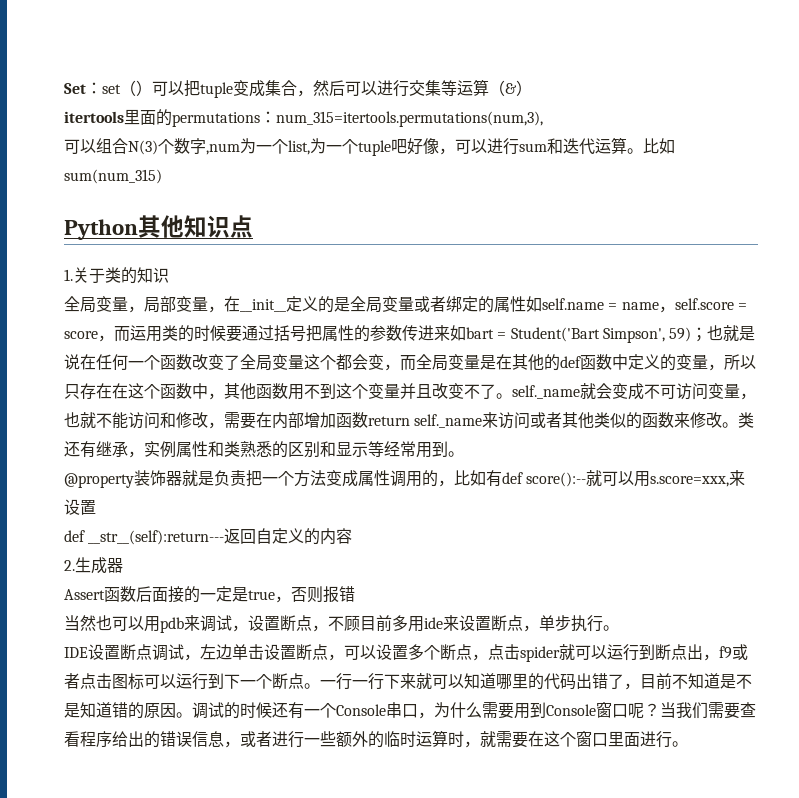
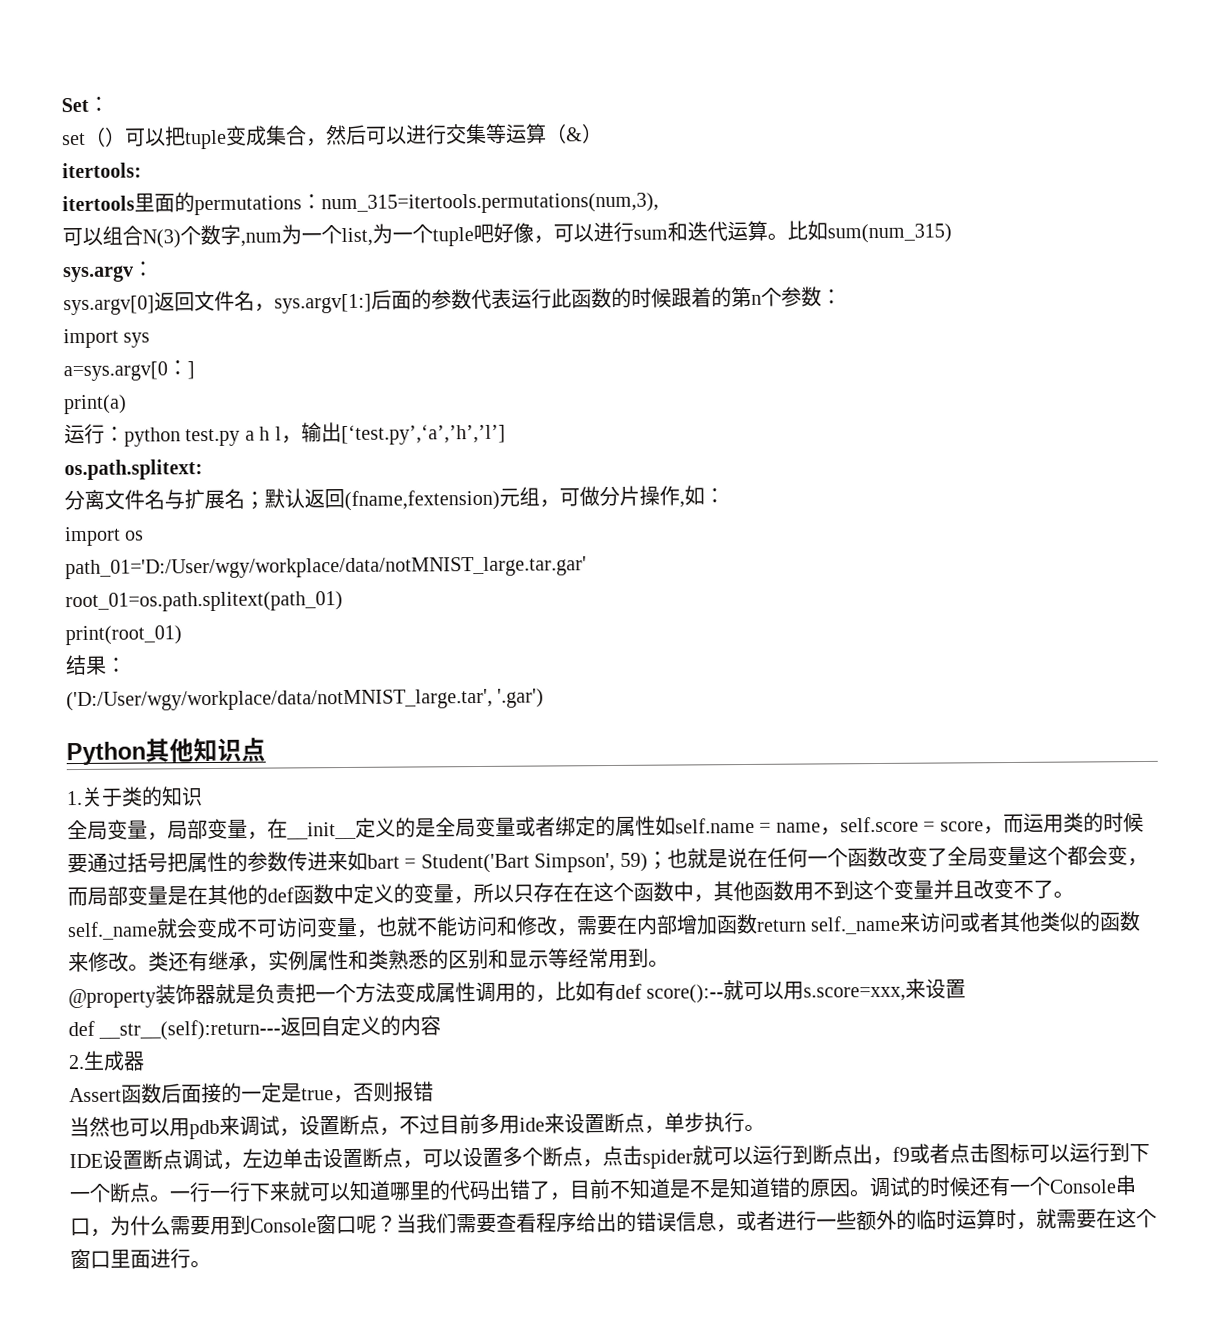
(102, 88) none -> (109, 104) //
(532, 88) none -> [62,162,142,179] // itertools:
(162, 176) none -> [63,261,154,283] [63,286,842,316] [63,328,151,349] [63,360,195,382] [63,394,127,415] [64,422,506,447] [64,459,203,481] [64,485,725,511] [64,526,145,547] [65,556,587,580] [65,591,343,613] [65,625,182,646] [65,654,127,676] [66,688,545,712] // sys.argv： // sys.argv[0]返回文件名，sys.argv[1:]后面的参数代表运行此函数的时候跟着的第n个参数： // import sys // a=sys.argv[0：] // print(a) // 运行：python test.py a h l，输出[‘test.py’,‘a’,’h’,’l’] // os.path.splitext: // 分离文件名与扩展名；默认返回(fname,fextension)元组，可做分片操作,如： // import os // path_01='D:/User/wgy/workplace/data/notMNIST_large.tar.gar' // root_01=os.path.splitext(path_01) // print(root_01) // 结果： // ('D:/User/wgy/workplace/data/notMNIST_large.tar', '.gar')
[416,354,448,371] 全局 -> [87,885,128,906] 局部
[344,615,360,631] 顾 -> [419,1114,440,1135] 过

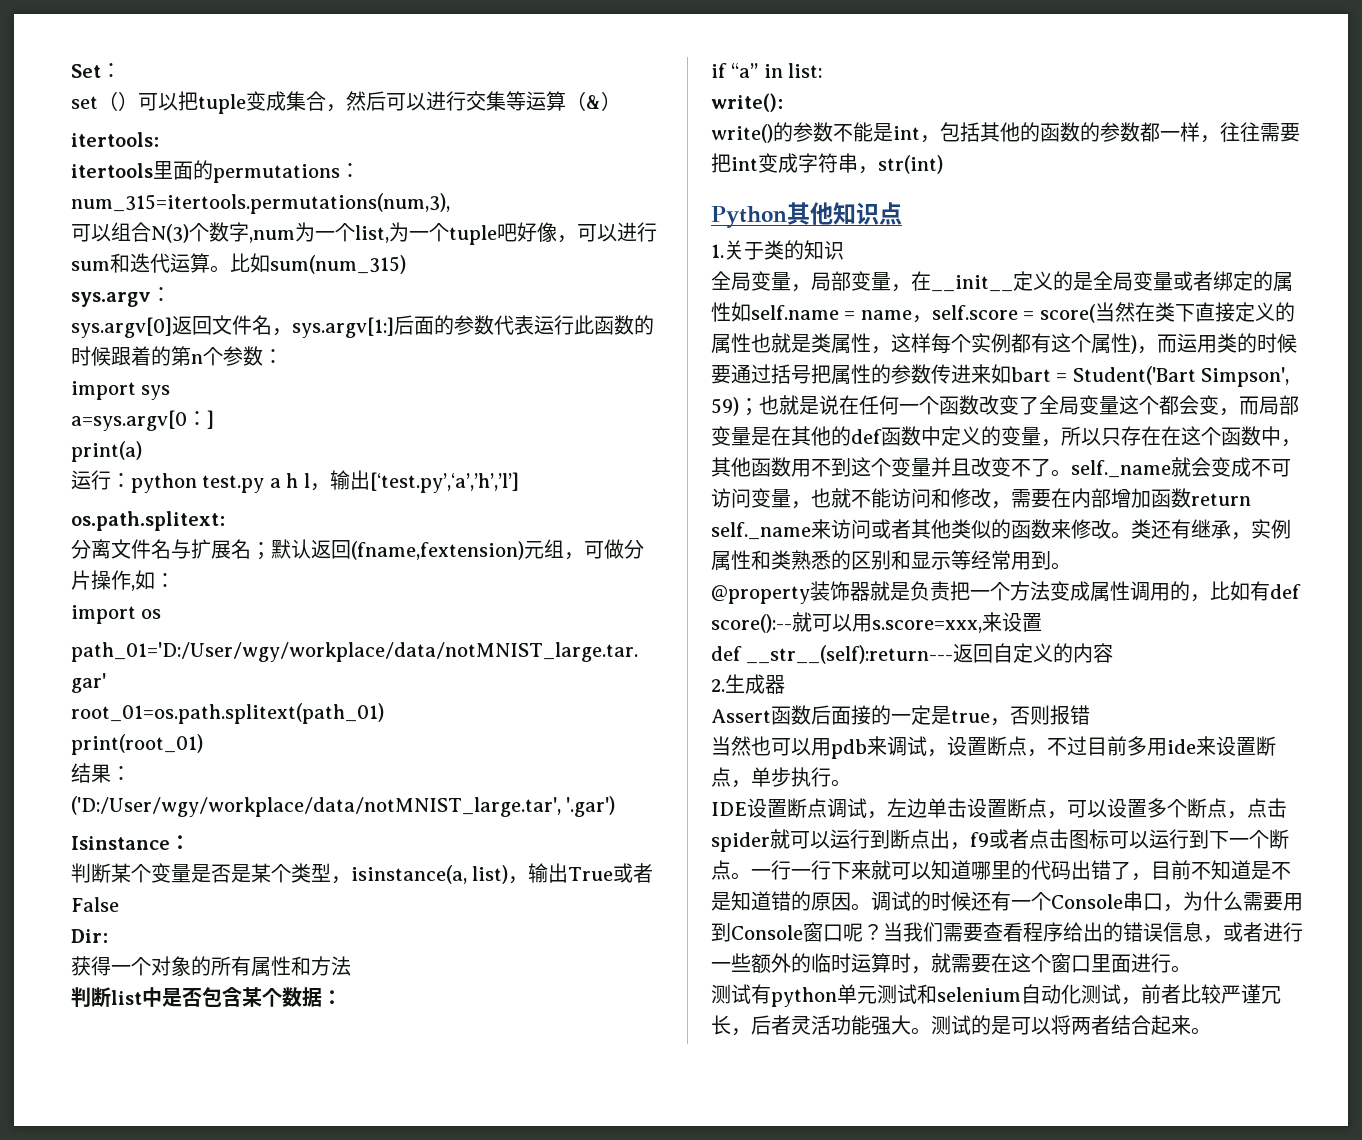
(545, 698) none -> [71,835,190,850] [71,863,654,884] [71,897,119,912] [71,929,108,943] [71,956,351,977] [71,987,342,1008] [711,63,823,78] [711,93,783,112] [711,122,1300,143] [711,153,943,174] // Isinstance： // 判断某个变量是否是某个类型，isinstance(a, list)，输出True或者False // Dir: // 获得一个对象的所有属性和方法 // 判断list中是否包含某个数据： // if “a” in list: // write(): // write()的参数不能是int，包括其他的函数的参数都一样，往往需要把int变成字符串，str(int)
[939,821,984,832] score -> [1039,302,1295,323] [711,333,1137,354] score(当然在类下直接定义的属性也就是类属性，这样每个实例都有这个属性)
(211, 1264) none -> [711,984,1281,1007] [711,1015,1211,1036] // 测试有python单元测试和selenium自动化测试，前者比较严谨冗长，后者灵活功能强大。测试的是可以将两者结合起来。

